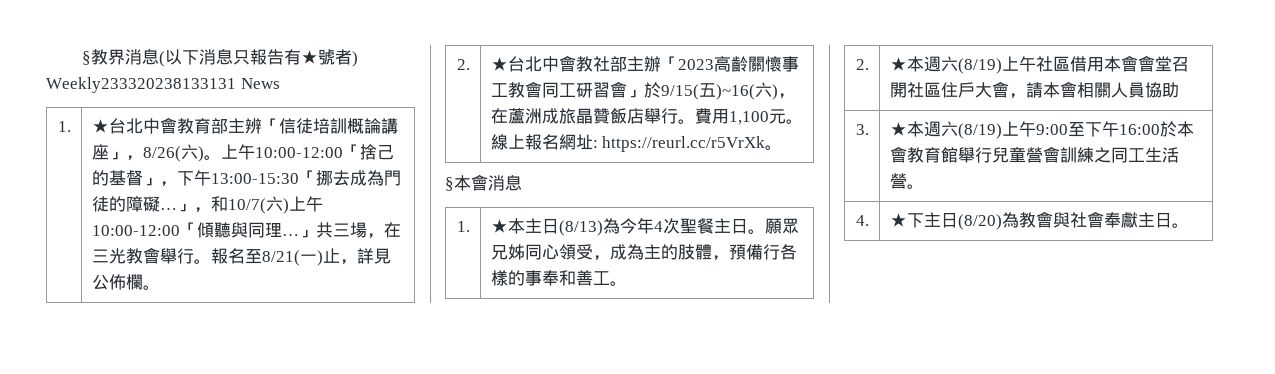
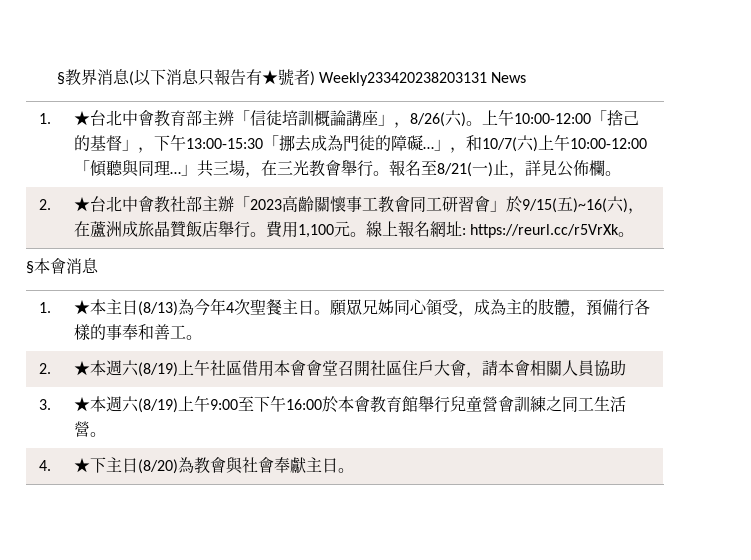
[46,77,236,93] Weekly233320238133131 -> [319,72,488,86] Weekly233420238203131

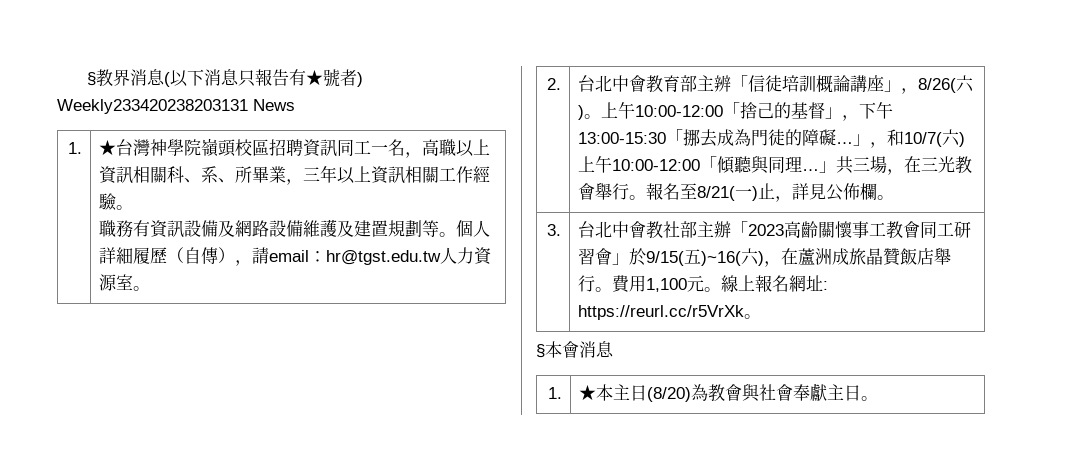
(106, 118) none -> [133,138,491,158] [99,165,491,185] [98,193,134,211] [99,219,491,238] [99,247,493,266] [99,274,151,291] [546,78,561,90] [578,75,596,92] 灣神學院嶺頭校區招聘資訊同工一名，高職以上資訊相關科、系、所畢業，三年以上資訊相關工作經驗。 // 職務有資訊設備及網路設備維護及建置規劃等。個人詳細履歷（自傳），請email：hr@tgst.edu.tw人力資源室。 // 2. | 台
[39,199,52,210] [73,197,90,212] 2. | ★ -> [546,224,561,236] 3. |
[137,298,650,317] [73,324,202,340] [39,363,52,374] [73,360,626,378] [39,399,52,410] [73,395,626,413] [73,421,106,437] [39,460,52,471] [73,457,138,473] (8/13)為今年4次聖餐主日。願眾兄姊同心領受，成為主的肢體，預備行各樣的事奉和善工。 // 2. | ★本週六(8/19)上午社區借用本會會堂召開社區住戶大會，請本會相關人員協助 // 3. | ★本週六(8/19)上午9:00至下午16:00於本會教育館舉行兒童營會訓練之同工生活營。 // 4. | ★下主日 -> (648, 393) none

